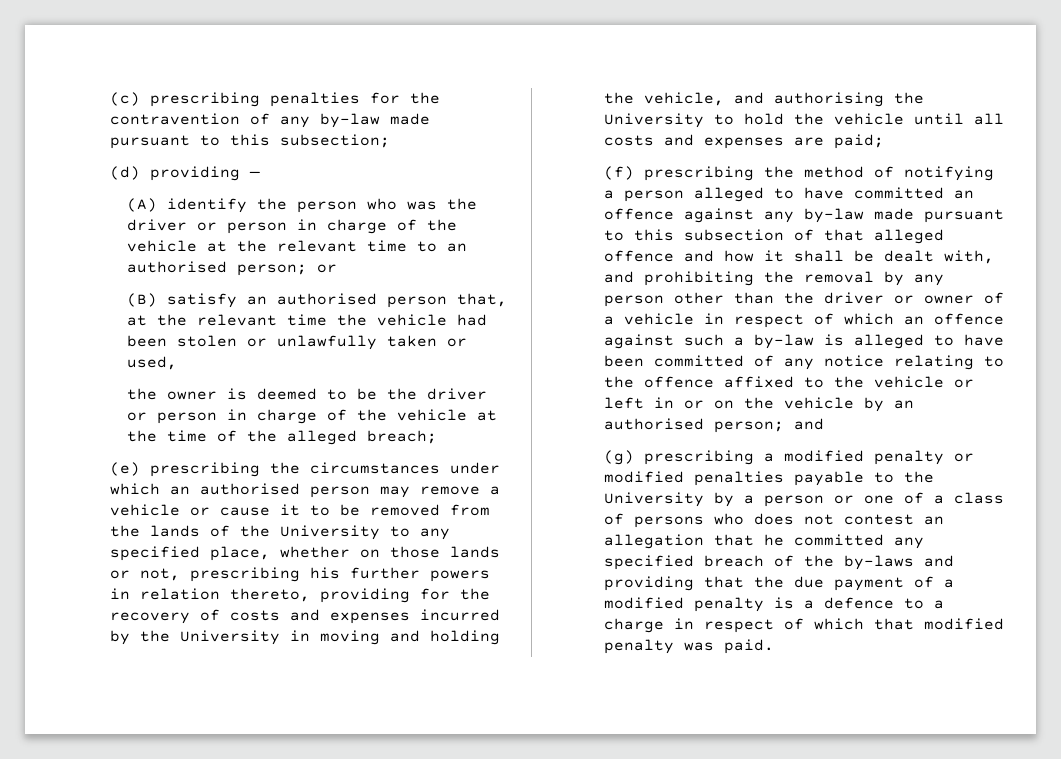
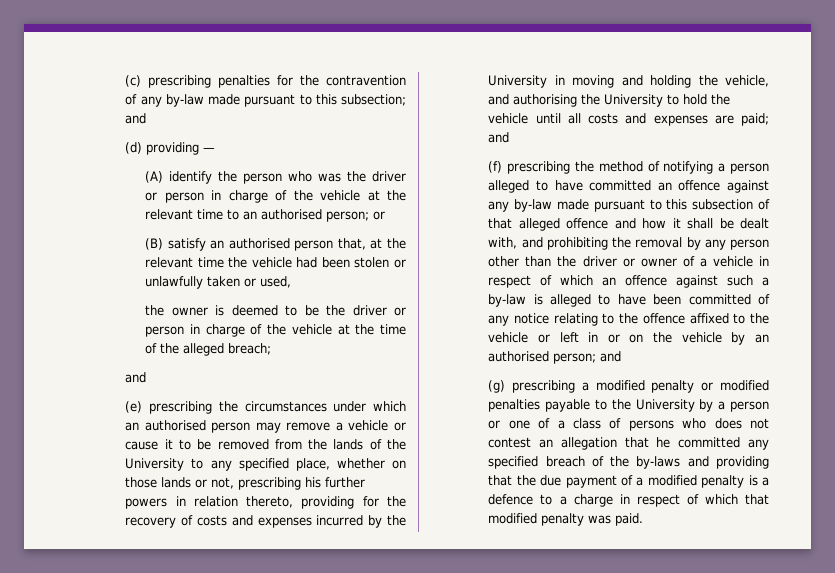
(390, 141) none -> [125,113,147,124] and
(438, 437) none -> [125,372,147,383] // and
(884, 141) none -> [488,132,510,143] and

